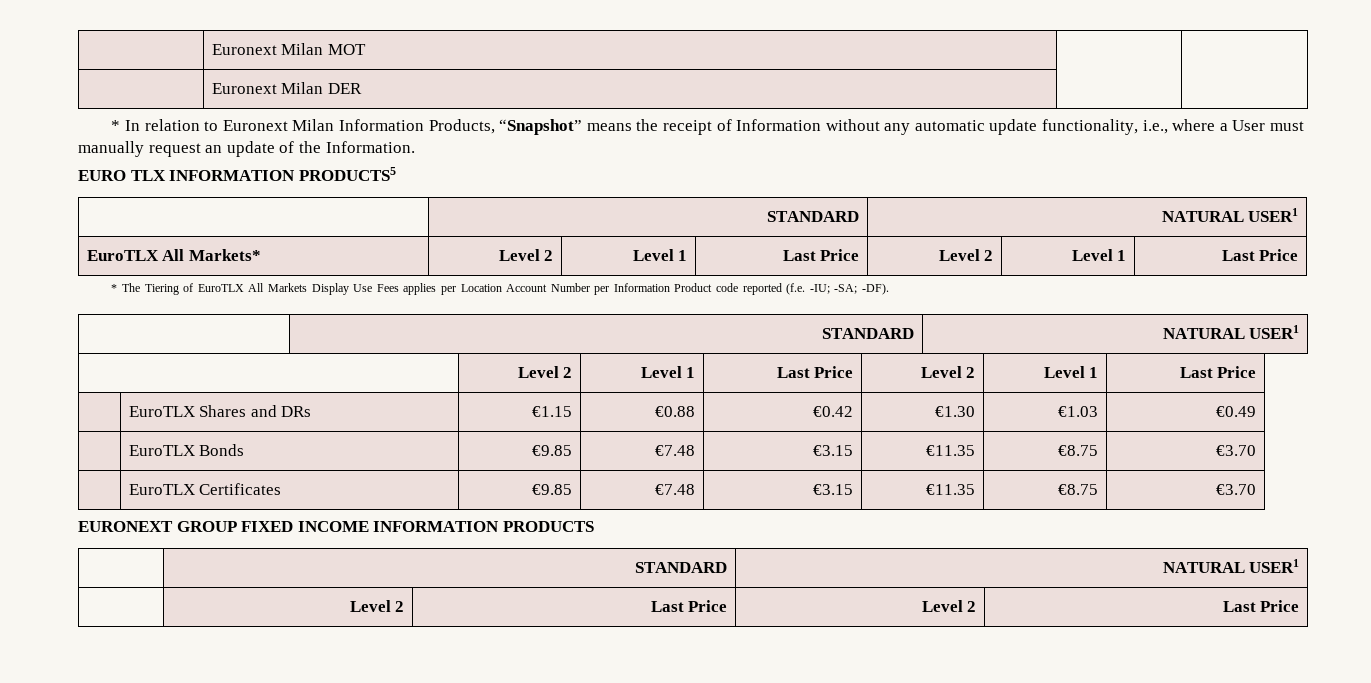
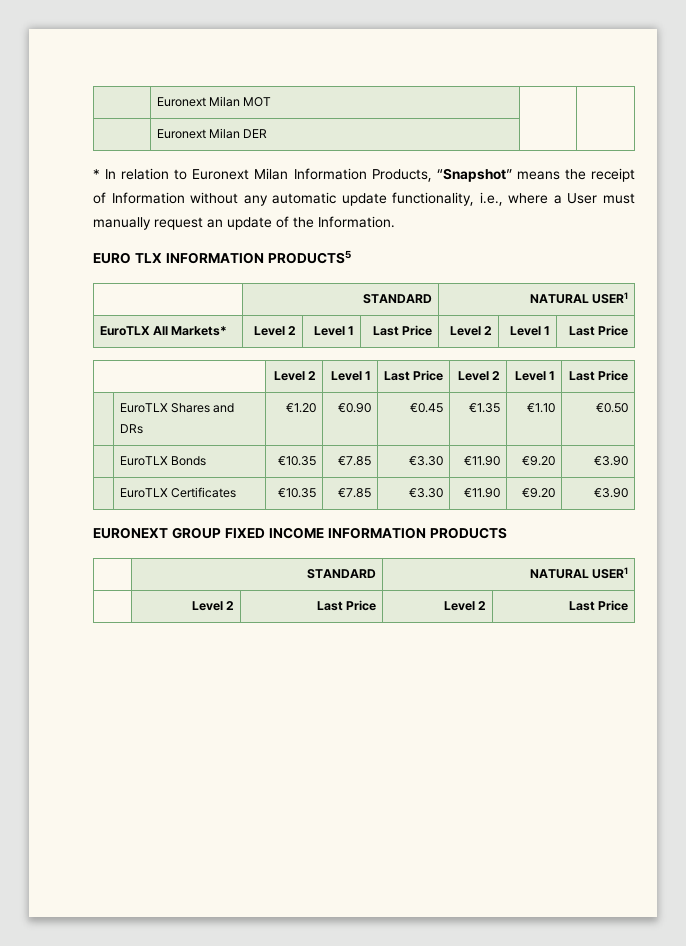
[111,283,890,295] [822,328,915,339] [1162,325,1300,339] // * The Tiering of EuroTLX All Markets Display Use Fees applies per Location Account Number per Information Product code reported (f.e. -IU; -SA; -DF). // | STANDARD | NATURAL USER1 -> (629, 330) none
[532,406,573,417] [655,406,696,417] [813,406,854,417] [935,406,976,417] [1058,406,1099,417] [1216,406,1257,417] [128,444,245,456] [532,445,573,456] [655,445,696,456] [813,445,854,456] [926,445,976,456] [1058,445,1099,456] [1216,445,1257,456] [128,483,282,495] [532,484,573,495] [655,484,696,495] [813,484,854,495] [926,484,976,495] [1058,484,1099,495] [1216,484,1257,495] €1.15 | €0.88 | €0.42 | €1.30 | €1.03 | €0.49 // | EuroTLX Bonds | €9.85 | €7.48 | €3.15 | €11.35 | €8.75 | €3.70 // | EuroTLX Certificates | €9.85 | €7.48 | €3.15 | €11.35 | €8.75 | €3.70 -> [286,403,317,413] [338,403,372,413] [410,403,444,413] [469,403,501,413] [527,403,556,413] [596,403,629,413] [119,456,207,466] [278,456,317,466] [338,456,372,466] [409,456,444,466] [464,456,501,466] [522,456,556,466] [594,456,629,466] [119,487,237,498] [278,488,317,498] [338,488,372,498] [409,488,444,498] [464,488,501,498] [522,488,556,498] [594,488,629,498] €1.20 | €0.90 | €0.45 | €1.35 | €1.10 | €0.50 // | EuroTLX Bonds | €10.35 | €7.85 | €3.30 | €11.90 | €9.20 | €3.90 // | EuroTLX Certificates | €10.35 | €7.85 | €3.30 | €11.90 | €9.20 | €3.90

